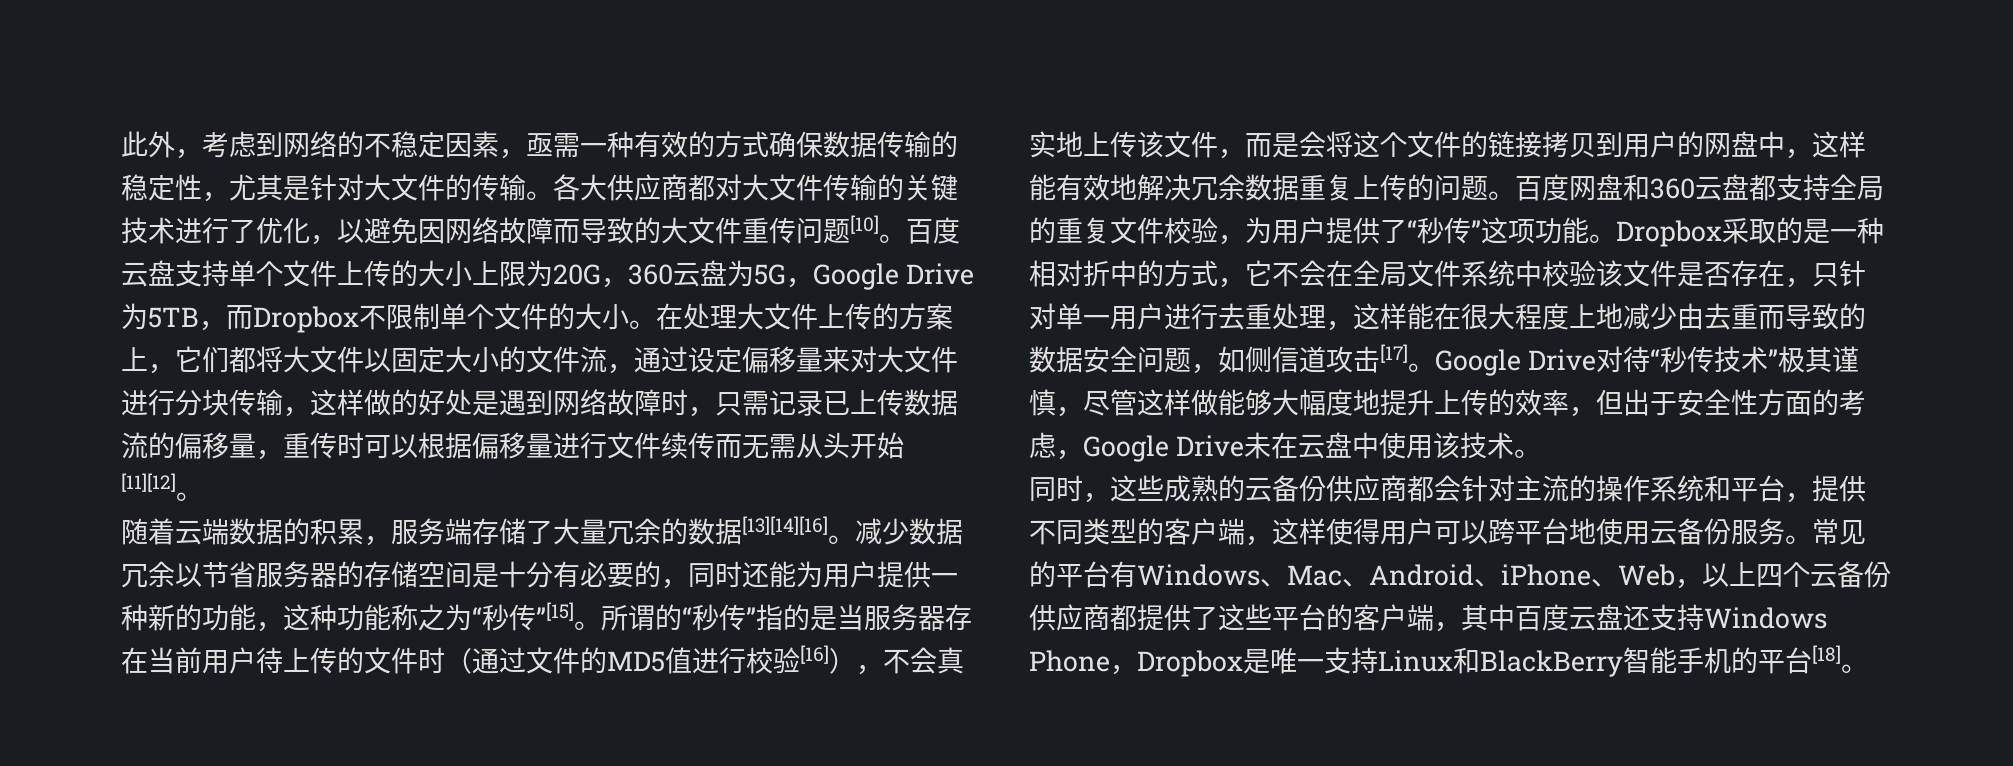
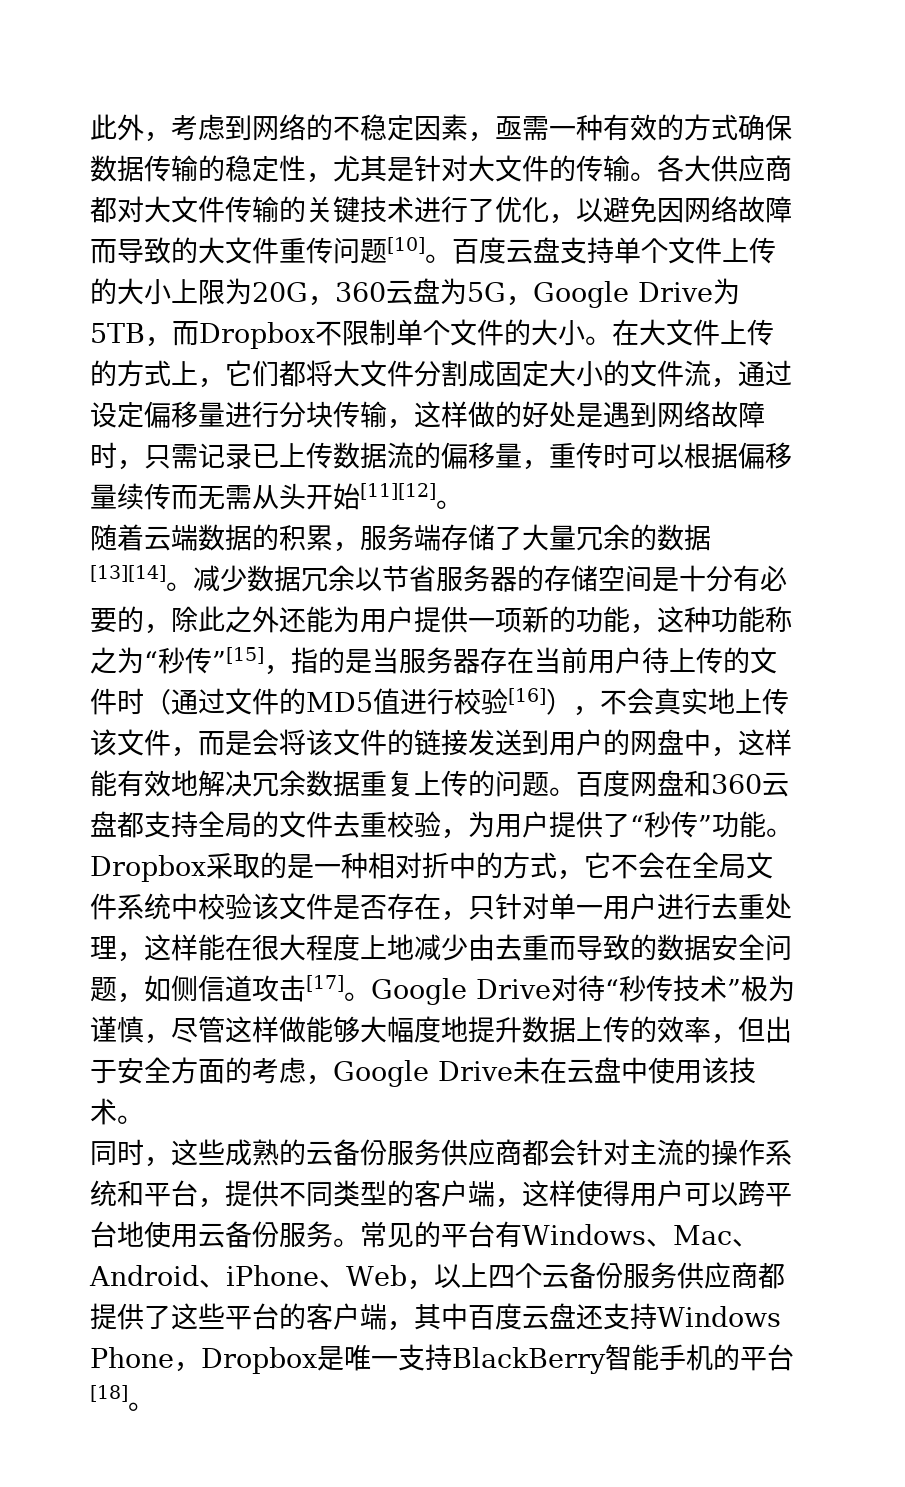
[683,303,737,330] 处理 -> (639, 332) none
[926,303,953,330] 案 -> [144,360,171,387] 式
[364,348,391,372] 以 -> [414,360,495,387] 分割成
[823,346,958,373] 来对大文件 -> (225, 414) none
[553,432,661,459] 进行文件 -> (117, 496) none
[742,516,828,535] [13][14][16] -> [90,565,166,582] [13][14]
[688,561,742,588] 同时 -> [171,606,279,633] 除此之外
[121,604,148,631] 种 -> [495,608,522,633] 项
[574,604,756,631] 。所谓的“秒传” -> [264,665,291,675] ，
[1353,131,1407,158] 这个 -> [306,729,333,756] 该
[1542,131,1596,158] 拷贝 -> [468,729,522,756] 发送
[1056,217,1164,244] 重复文件 -> [279,811,387,838] 文件去重
[1481,217,1535,244] 这项 -> (712, 825) none
[1805,346,1833,373] 其 -> [768,975,795,1002] 为
(1434, 403) none -> [522,1016,576,1043] 数据
[1731,389,1758,416] 性 -> (171, 1070) none
(1326, 488) none -> [387,1139,441,1166] 服务
(1891, 574) none -> [622,1262,677,1289] 服务
[1378,647,1480,674] Linux和 -> (452, 1357) none

